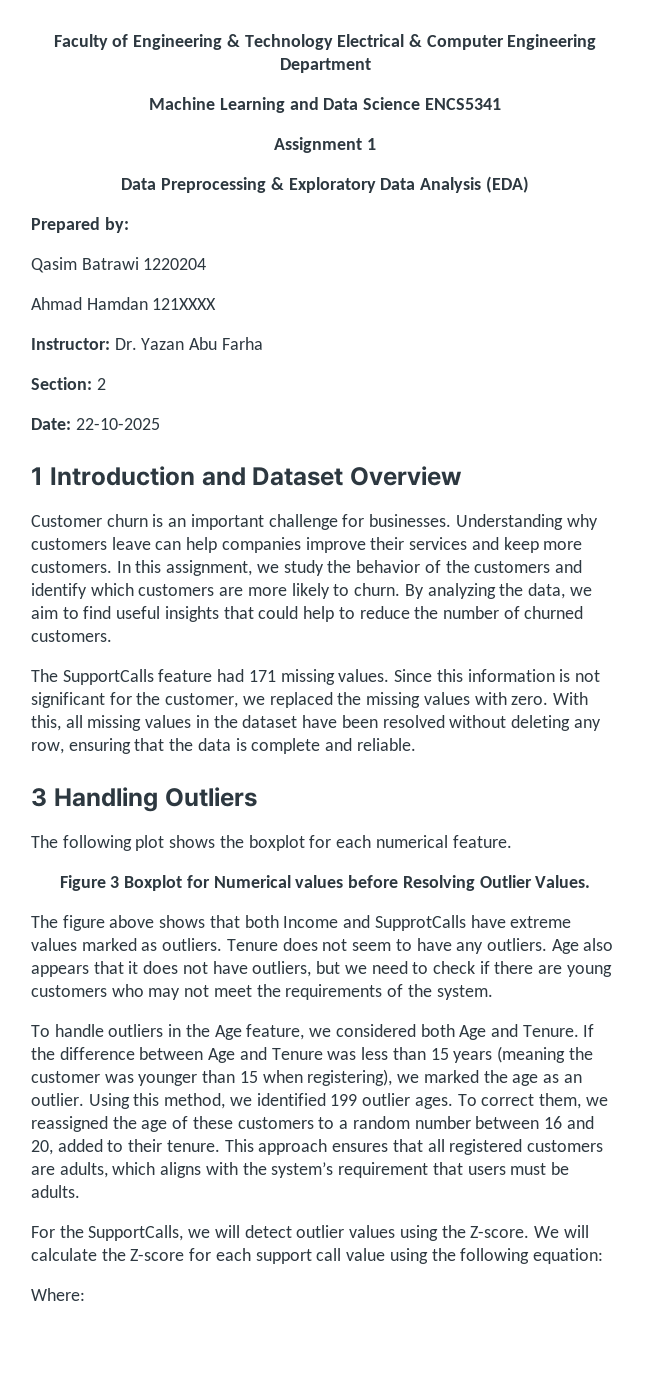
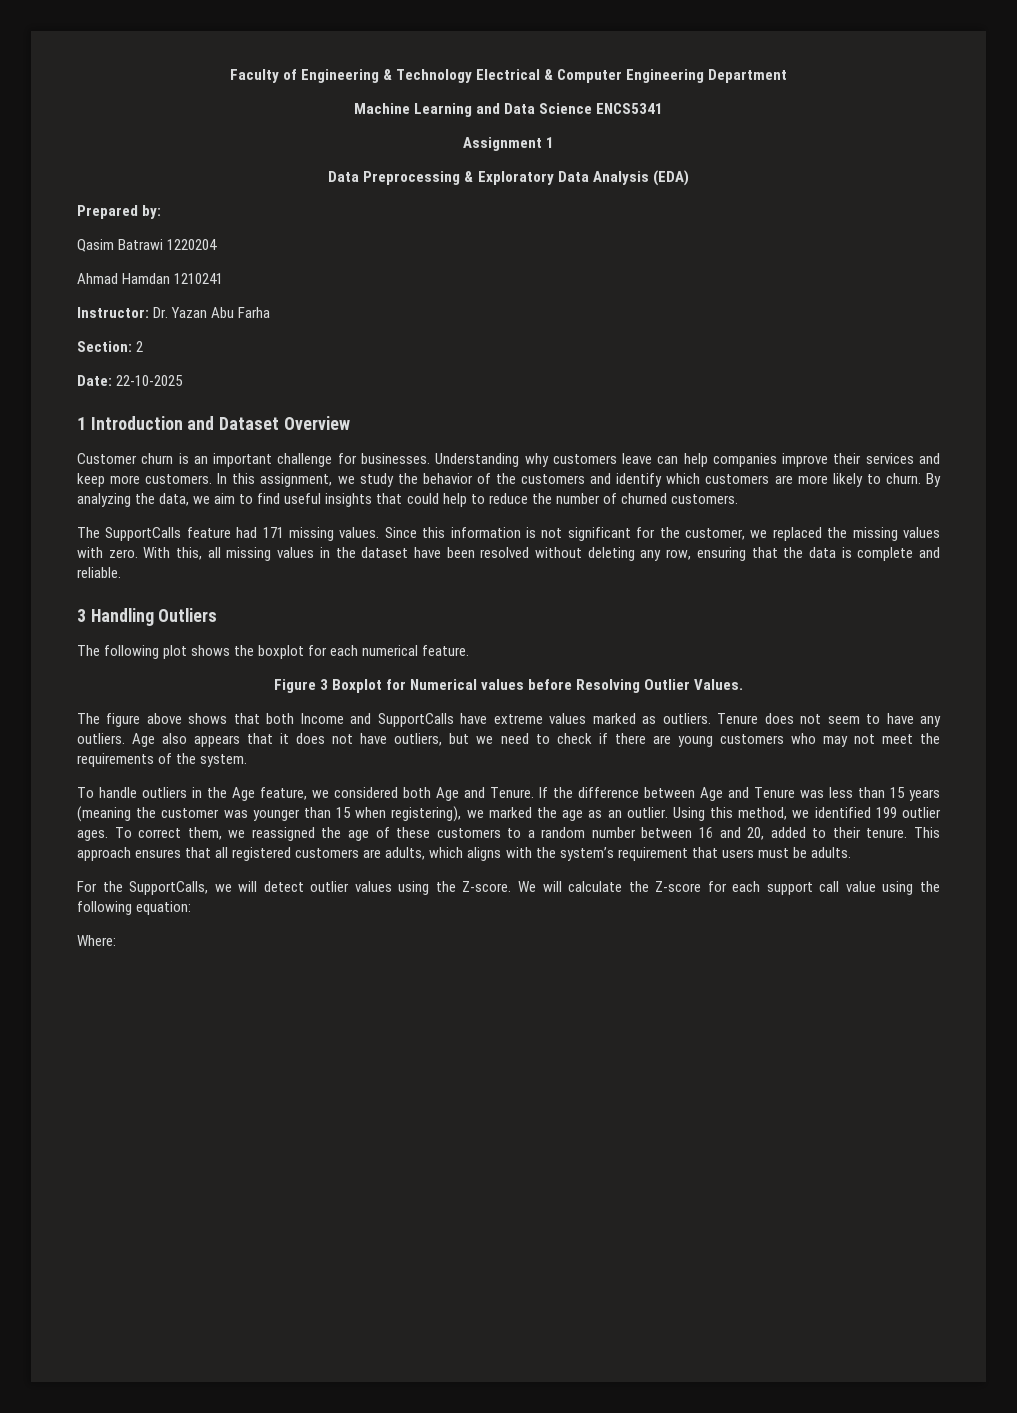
[152,298,217,310] 121XXXX -> [174,273,224,284] 1210241
[374,915,466,931] SupprotCalls -> [377,713,454,727] SupportCalls

